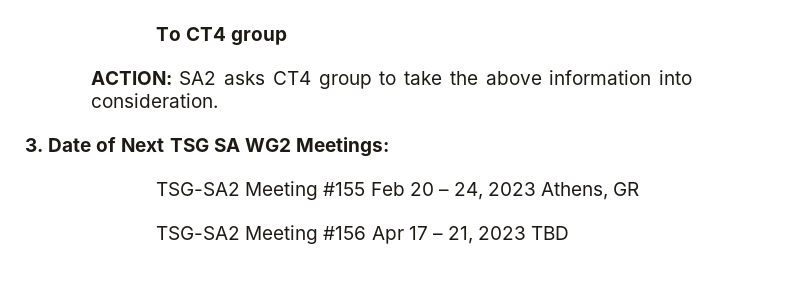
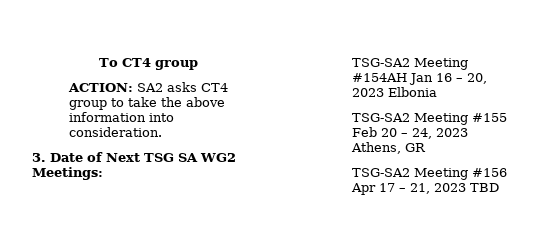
(389, 147) none -> [351,58,468,70] [351,73,487,85] [351,87,437,97] // TSG-SA2 Meeting #154AH Jan 16 – 20, 2023 Elbonia

